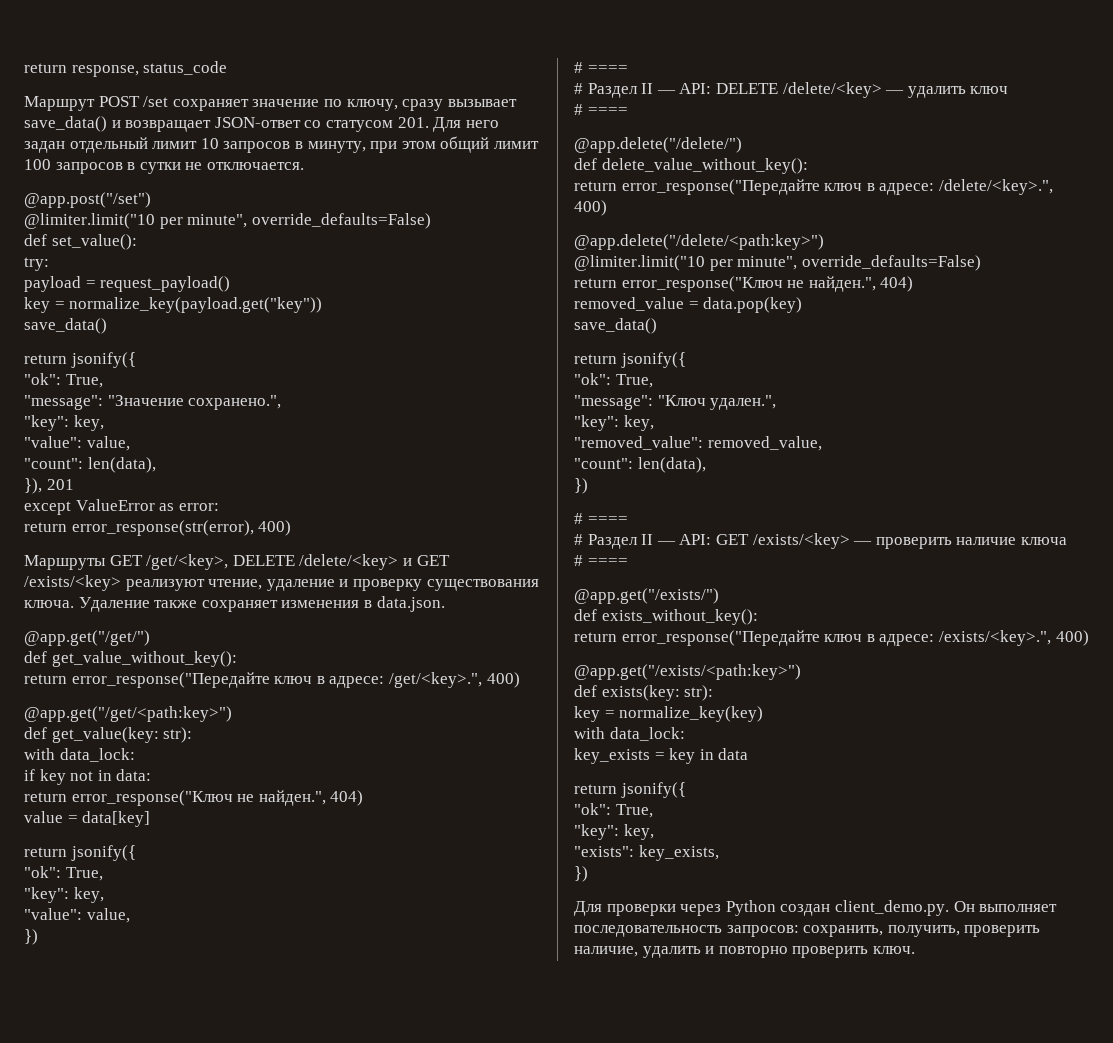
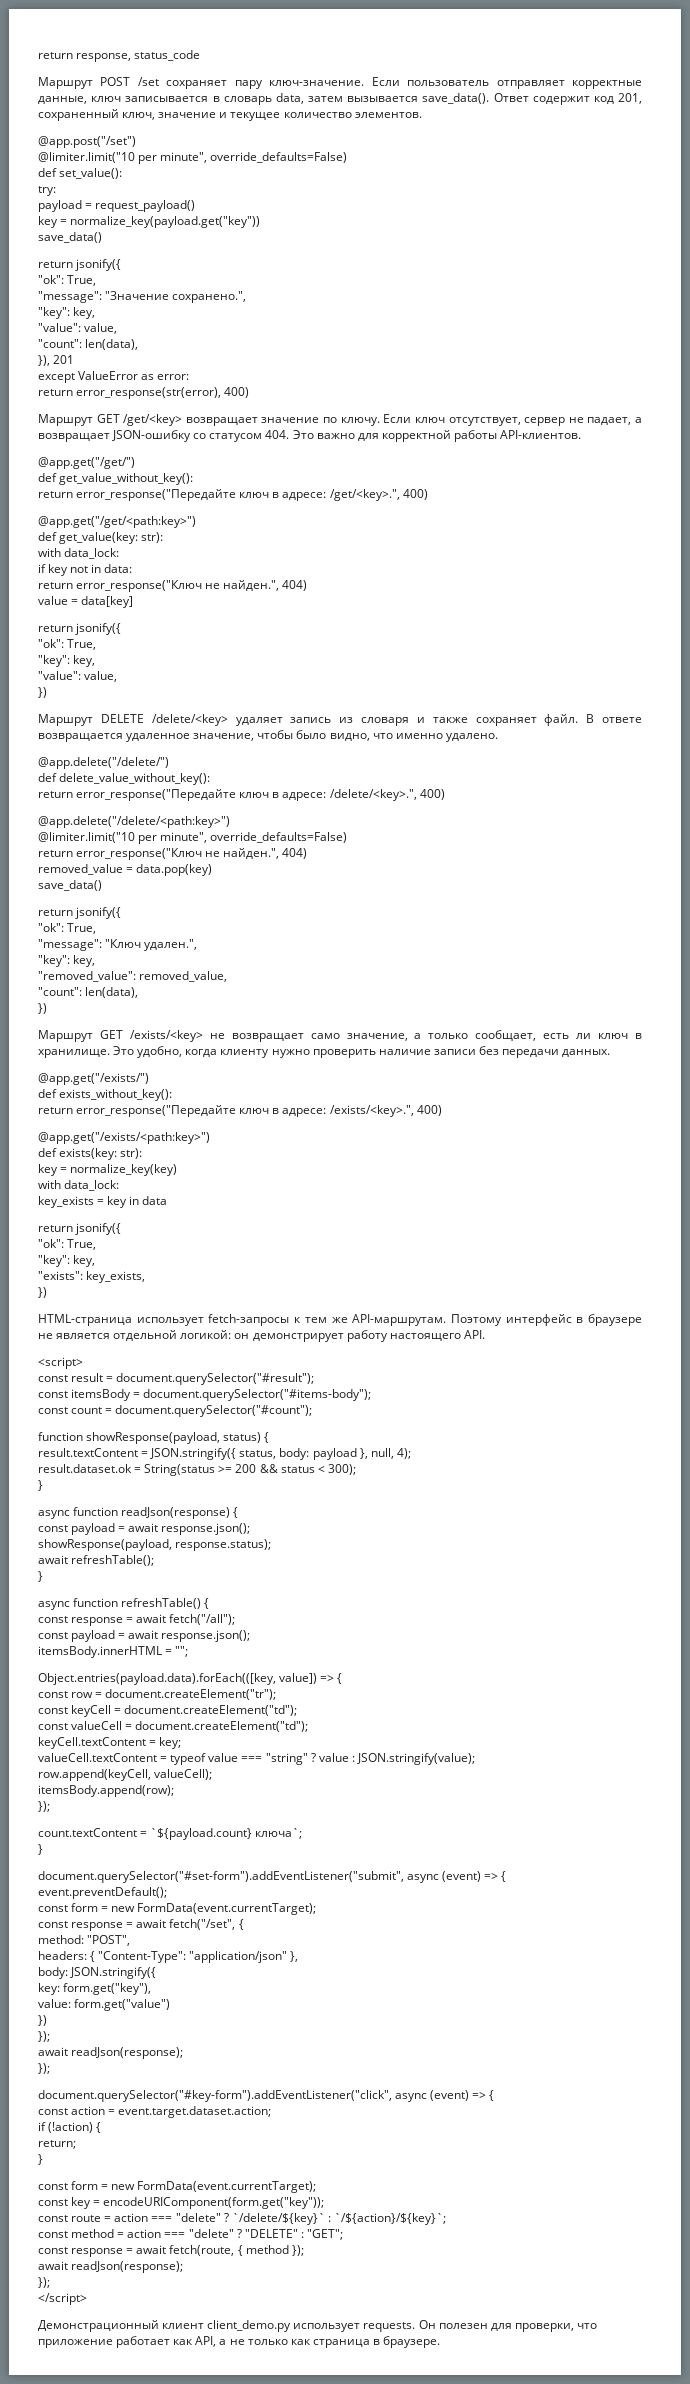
[252,99,517,111] [24,116,499,132] [24,136,539,153] [24,159,304,174] значение по ключу, сразу вызывает save_data() и возвращает JSON-ответ со статусом 201. Для него задан отдельный лимит 10 запросов в минуту, при этом общий лимит 100 запросов в сутки не отключается. -> [234,77,642,89] [38,93,642,105] [38,109,422,121] пару ключ-значение. Если пользователь отправляет корректные данные, ключ записывается в словарь data, затем вызывается save_data(). Ответ содержит код 201, сохраненный ключ, значение и текущее количество элементов.
[24,554,450,570] [24,575,539,591] [24,596,445,612] Маршруты GET /get/<key>, DELETE /delete/<key> и GET /exists/<key> реализуют чтение, удаление и проверку существования ключа. Удаление также сохраняет изменения в data.json. -> [38,414,643,426] [38,430,582,442] Маршрут GET /get/<key> возвращает значение по ключу. Если ключ отсутствует, сервер не падает, а возвращает JSON-ошибку со статусом 404. Это важно для корректной работы API-клиентов.
[574,62,628,73] [574,82,1009,98] [574,104,628,115] # ==== // # Раздел II — API: DELETE /delete/<key> — удалить ключ // # ==== -> [38,714,642,726] [38,730,498,742] Маршрут DELETE /delete/<key> удаляет запись из словаря и также сохраняет файл. В ответе возвращается удаленное значение, чтобы было видно, что именно удалено.
[574,513,628,524] [574,533,1067,549] [574,555,628,566] # ==== // # Раздел II — API: GET /exists/<key> — проверить наличие ключа // # ==== -> [38,1030,642,1042] [38,1046,611,1058] Маршрут GET /exists/<key> не возвращает само значение, а только сообщает, есть ли ключ в хранилище. Это удобно, когда клиенту нужно проверить наличие записи без передачи данных.
[574,900,1058,916] [574,925,1041,937] [574,946,915,958] Для проверки через Python создан client_demo.py. Он выполняет последовательность запросов: сохранить, получить, проверить наличие, удалить и повторно проверить ключ. -> [38,1314,642,1326] [38,1330,485,1342] [38,1357,83,1369] [38,1373,315,1385] [38,1389,372,1401] [38,1405,313,1417] [38,1432,270,1444] [38,1448,411,1460] [38,1464,356,1476] [38,1480,43,1491] [38,1507,239,1519] [38,1523,251,1535] [38,1539,272,1551] [38,1555,155,1566] [38,1571,43,1582] [38,1598,210,1610] [38,1614,236,1626] [38,1630,251,1642] [38,1646,189,1658] [38,1673,343,1685] [38,1689,277,1700] [38,1705,298,1717] [38,1721,309,1732] [38,1737,182,1749] [38,1753,475,1765] [38,1769,213,1781] [38,1785,174,1797] [38,1801,50,1812] [38,1828,303,1840] [38,1844,43,1855] [38,1871,507,1883] [38,1887,167,1899] [38,1903,317,1915] [38,1919,244,1931] [38,1935,131,1946] [38,1951,299,1963] [38,1967,157,1979] [38,1983,152,1995] [38,1999,171,2011] [38,2015,47,2026] [38,2031,50,2042] [38,2047,184,2059] [38,2063,50,2074] [38,2090,495,2102] [38,2106,272,2118] [38,2122,102,2133] [38,2140,76,2149] [38,2154,43,2165] [38,2181,317,2193] [38,2197,325,2209] [38,2213,446,2225] [38,2229,343,2240] [38,2245,304,2257] [38,2261,184,2273] [38,2277,50,2288] [38,2293,87,2305] [38,2320,597,2332] [38,2336,441,2348] HTML-страница использует fetch-запросы к тем же API-маршрутам. Поэтому интерфейс в браузере не является отдельной логикой: он демонстрирует работу настоящего API. // <script> // const result = document.querySelector("#result"); // const itemsBody = document.querySelector("#items-body"); // const count = document.querySelector("#count"); // function showResponse(payload, status) { // result.textContent = JSON.stringify({ status, body: payload }, null, 4); // result.dataset.ok = String(status >= 200 && status < 300); // } // async function readJson(response) { // const payload = await response.json(); // showResponse(payload, response.status); // await refreshTable(); // } // async function refreshTable() { // const response = await fetch("/all"); // const payload = await response.json(); // itemsBody.innerHTML = ""; // Object.entries(payload.data).forEach(([key, value]) => { // const row = document.createElement("tr"); // const keyCell = document.createElement("td"); // const valueCell = document.createElement("td"); // keyCell.textContent = key; // valueCell.textContent = typeof value === "string" ? value : JSON.stringify(value); // row.append(keyCell, valueCell); // itemsBody.append(row); // }); // count.textContent = `${payload.count} ключа`; // } // document.querySelector("#set-form").addEventListener("submit", async (event) => { // event.preventDefault(); // const form = new FormData(event.currentTarget); // const response = await fetch("/set", { // method: "POST", // headers: { "Content-Type": "application/json" }, // body: JSON.stringify({ // key: form.get("key"), // value: form.get("value") // }) // }); // await readJson(response); // }); // document.querySelector("#key-form").addEventListener("click", async (event) => { // const action = event.target.dataset.action; // if (!action) { // return; // } // const form = new FormData(event.currentTarget); // const key = encodeURIComponent(form.get("key")); // const route = action === "delete" ? `/delete/${key}` : `/${action}/${key}`; // const method = action === "delete" ? "DELETE" : "GET"; // const response = await fetch(route, { method }); // await readJson(response); // }); // </script> // Демонстрационный клиент client_demo.py использует requests. Он полезен для проверки, что приложение работает как API, а не только как страница в браузере.

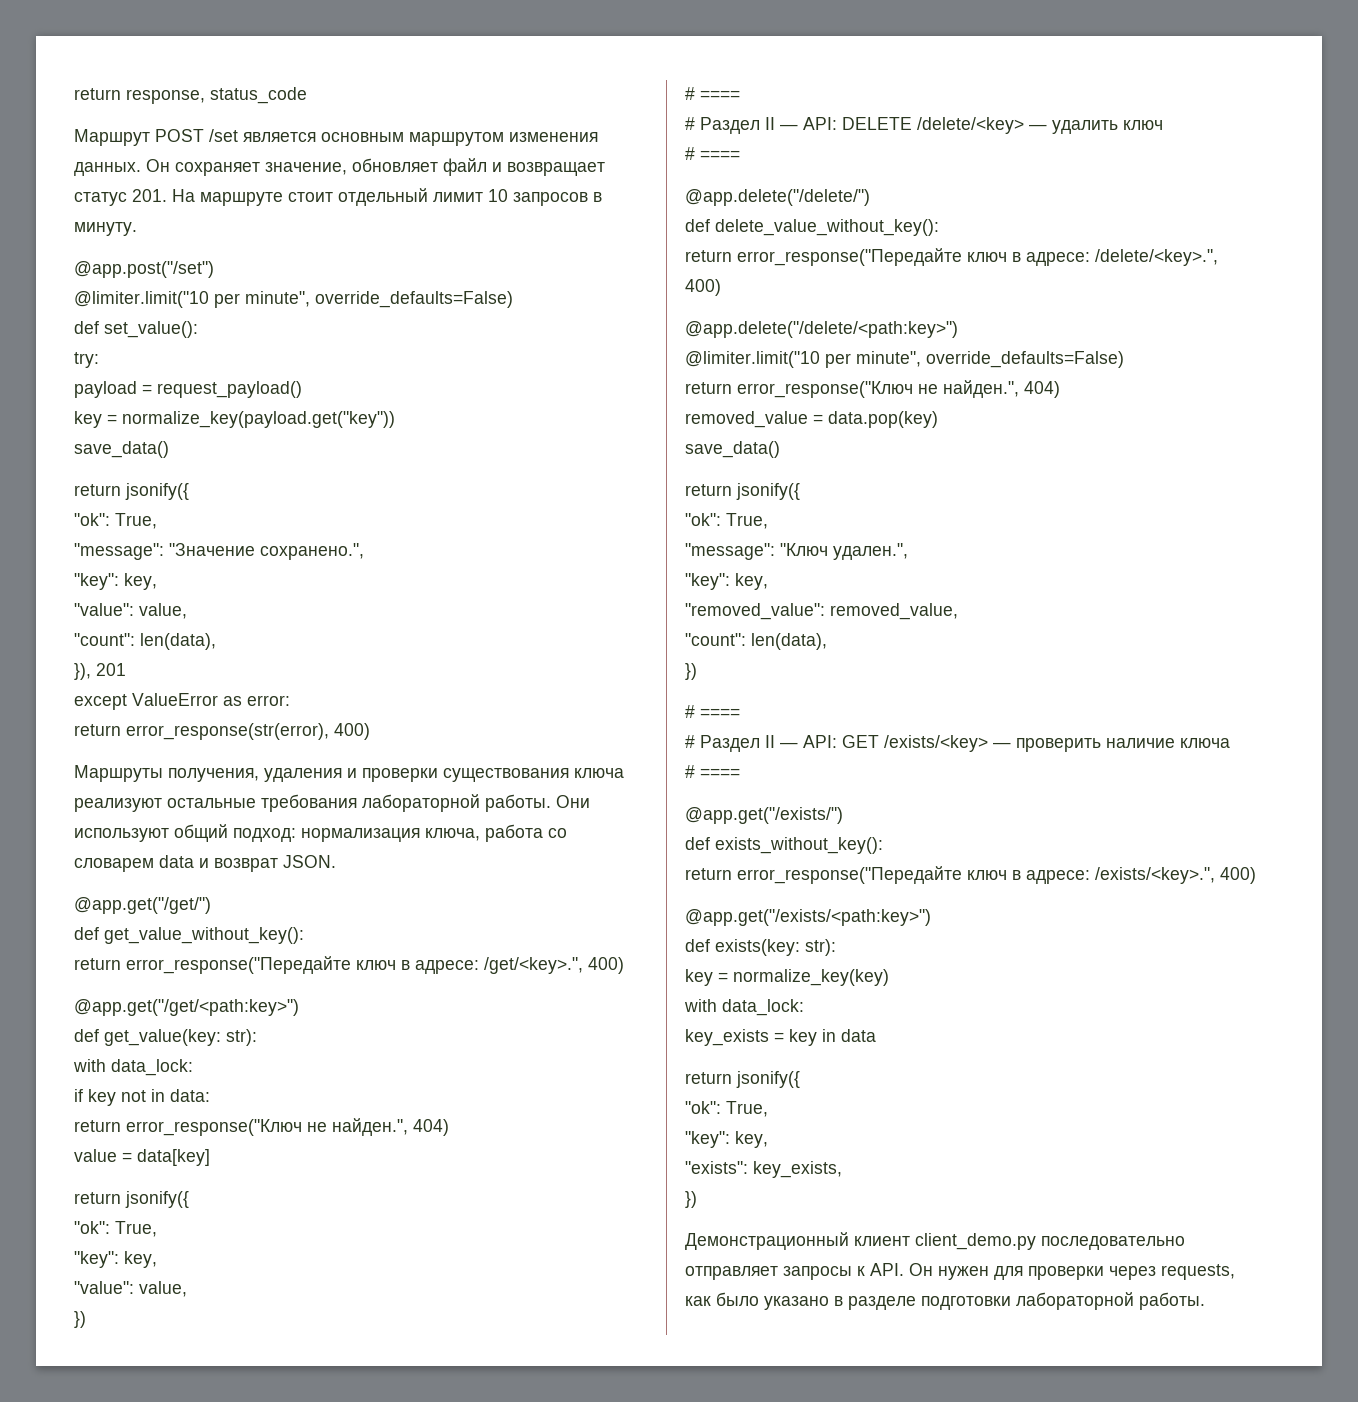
[166,77,642,89] [38,93,642,105] [38,109,422,121] сохраняет пару ключ-значение. Если пользователь отправляет корректные данные, ключ записывается в словарь data, затем вызывается save_data(). Ответ содержит код 201, сохраненный ключ, значение и текущее количество элементов. -> [243,132,598,146] [74,158,605,176] [74,188,602,206] [74,222,137,236] является основным маршрутом изменения данных. Он сохраняет значение, обновляет файл и возвращает статус 201. На маршруте стоит отдельный лимит 10 запросов в минуту.
[38,414,643,426] [38,430,582,442] Маршрут GET /get/<key> возвращает значение по ключу. Если ключ отсутствует, сервер не падает, а возвращает JSON-ошибку со статусом 404. Это важно для корректной работы API-клиентов. -> [74,765,624,782] [74,794,590,812] [74,824,567,842] [74,855,336,872] Маршруты получения, удаления и проверки существования ключа реализуют остальные требования лабораторной работы. Они используют общий подход: нормализация ключа, работа со словарем data и возврат JSON.
[38,714,642,726] [38,730,498,742] Маршрут DELETE /delete/<key> удаляет запись из словаря и также сохраняет файл. В ответе возвращается удаленное значение, чтобы было видно, что именно удалено. -> [685,87,740,100] [685,117,1163,134] [685,147,740,160] # ==== // # Раздел II — API: DELETE /delete/<key> — удалить ключ // # ====
[38,1030,642,1042] [38,1046,611,1058] Маршрут GET /exists/<key> не возвращает само значение, а только сообщает, есть ли ключ в хранилище. Это удобно, когда клиенту нужно проверить наличие записи без передачи данных. -> [685,705,740,718] [685,735,1230,752] [685,765,740,778] # ==== // # Раздел II — API: GET /exists/<key> — проверить наличие ключа // # ====
[38,1314,642,1326] [38,1330,485,1342] [38,1357,83,1369] [38,1373,315,1385] [38,1389,372,1401] [38,1405,313,1417] [38,1432,270,1444] [38,1448,411,1460] [38,1464,356,1476] [38,1480,43,1491] [38,1507,239,1519] [38,1523,251,1535] [38,1539,272,1551] [38,1555,155,1566] [38,1571,43,1582] [38,1598,210,1610] [38,1614,236,1626] [38,1630,251,1642] [38,1646,189,1658] [38,1673,343,1685] [38,1689,277,1700] [38,1705,298,1717] [38,1721,309,1732] [38,1737,182,1749] [38,1753,475,1765] [38,1769,213,1781] [38,1785,174,1797] [38,1801,50,1812] [38,1828,303,1840] [38,1844,43,1855] [38,1871,507,1883] [38,1887,167,1899] [38,1903,317,1915] [38,1919,244,1931] [38,1935,131,1946] [38,1951,299,1963] [38,1967,157,1979] [38,1983,152,1995] [38,1999,171,2011] [38,2015,47,2026] [38,2031,50,2042] [38,2047,184,2059] [38,2063,50,2074] [38,2090,495,2102] [38,2106,272,2118] [38,2122,102,2133] [38,2140,76,2149] [38,2154,43,2165] [38,2181,317,2193] [38,2197,325,2209] [38,2213,446,2225] [38,2229,343,2240] [38,2245,304,2257] [38,2261,184,2273] [38,2277,50,2288] [38,2293,87,2305] [38,2320,597,2332] [38,2336,441,2348] HTML-страница использует fetch-запросы к тем же API-маршрутам. Поэтому интерфейс в браузере не является отдельной логикой: он демонстрирует работу настоящего API. // <script> // const result = document.querySelector("#result"); // const itemsBody = document.querySelector("#items-body"); // const count = document.querySelector("#count"); // function showResponse(payload, status) { // result.textContent = JSON.stringify({ status, body: payload }, null, 4); // result.dataset.ok = String(status >= 200 && status < 300); // } // async function readJson(response) { // const payload = await response.json(); // showResponse(payload, response.status); // await refreshTable(); // } // async function refreshTable() { // const response = await fetch("/all"); // const payload = await response.json(); // itemsBody.innerHTML = ""; // Object.entries(payload.data).forEach(([key, value]) => { // const row = document.createElement("tr"); // const keyCell = document.createElement("td"); // const valueCell = document.createElement("td"); // keyCell.textContent = key; // valueCell.textContent = typeof value === "string" ? value : JSON.stringify(value); // row.append(keyCell, valueCell); // itemsBody.append(row); // }); // count.textContent = `${payload.count} ключа`; // } // document.querySelector("#set-form").addEventListener("submit", async (event) => { // event.preventDefault(); // const form = new FormData(event.currentTarget); // const response = await fetch("/set", { // method: "POST", // headers: { "Content-Type": "application/json" }, // body: JSON.stringify({ // key: form.get("key"), // value: form.get("value") // }) // }); // await readJson(response); // }); // document.querySelector("#key-form").addEventListener("click", async (event) => { // const action = event.target.dataset.action; // if (!action) { // return; // } // const form = new FormData(event.currentTarget); // const key = encodeURIComponent(form.get("key")); // const route = action === "delete" ? `/delete/${key}` : `/${action}/${key}`; // const method = action === "delete" ? "DELETE" : "GET"; // const response = await fetch(route, { method }); // await readJson(response); // }); // </script> // Демонстрационный клиент client_demo.py использует requests. Он полезен для проверки, что приложение работает как API, а не только как страница в браузере. -> [685,1232,1185,1250] [685,1263,1235,1280] [685,1292,1205,1310] Демонстрационный клиент client_demo.py последовательно отправляет запросы к API. Он нужен для проверки через requests, как было указано в разделе подготовки лабораторной работы.

